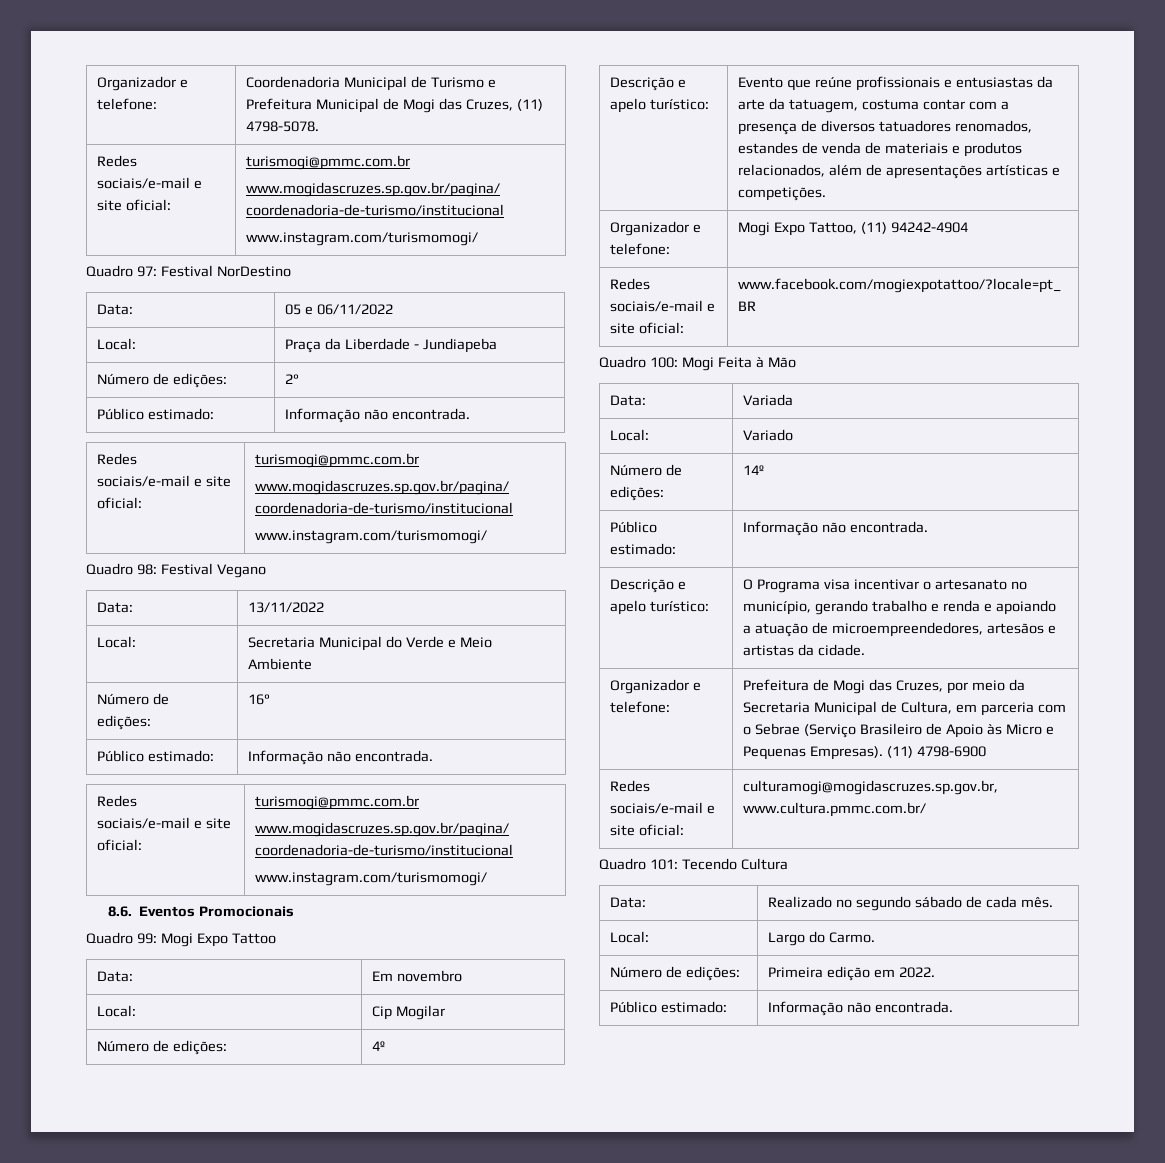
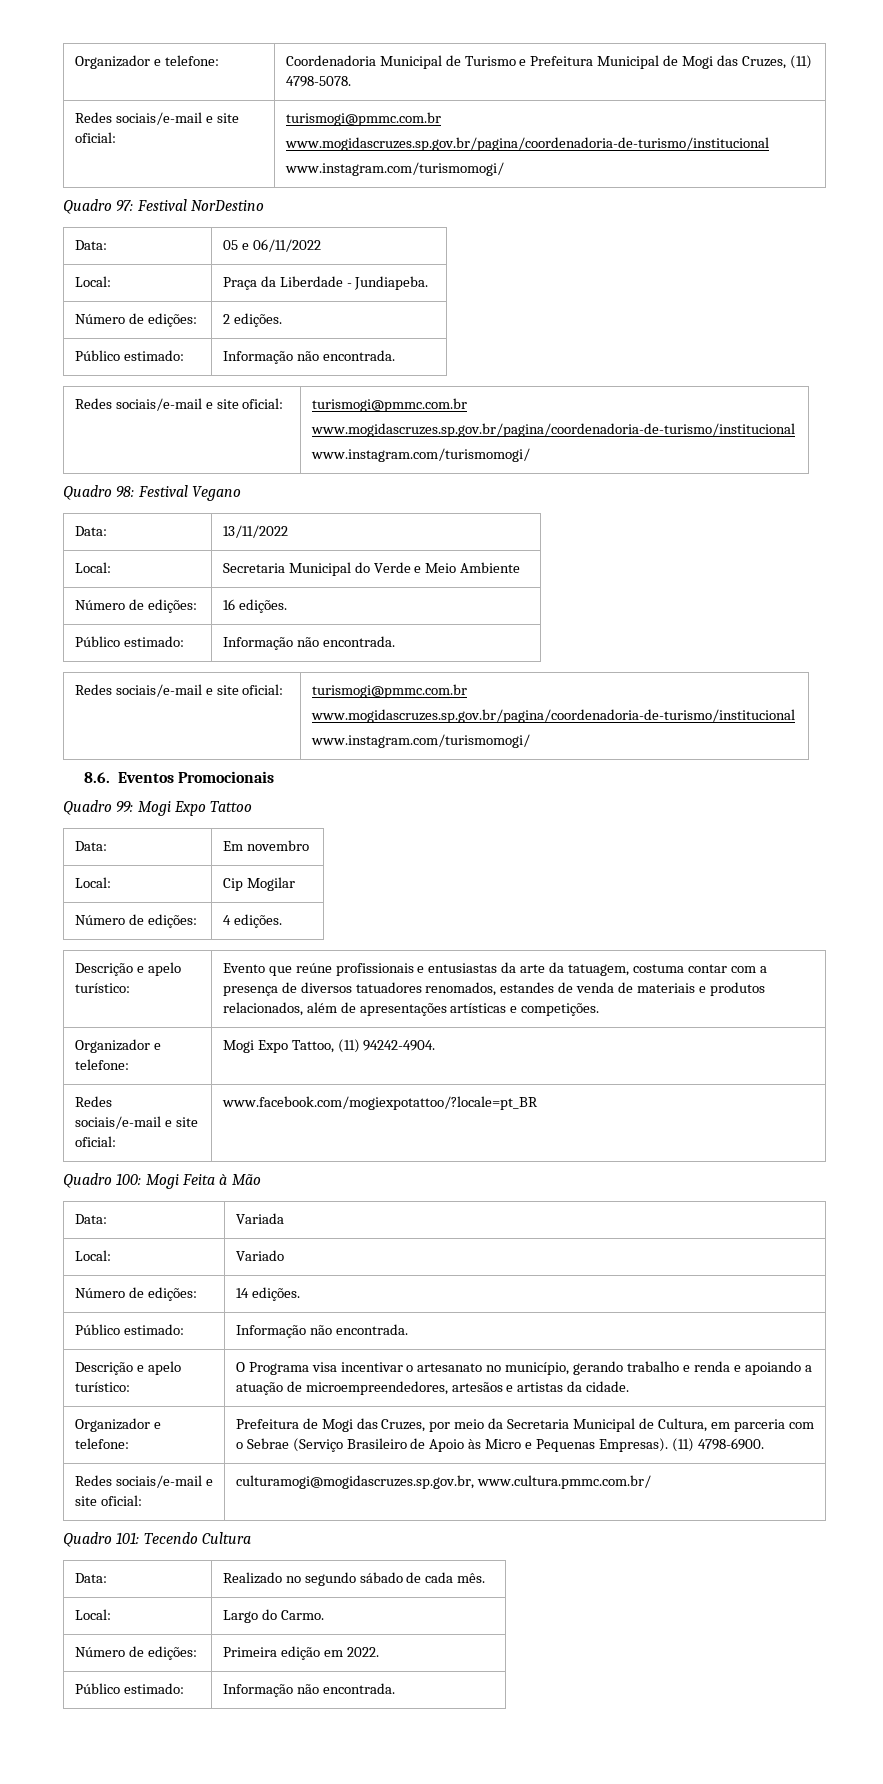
[423,338,498,353] [97,373,228,388] [285,374,300,384] Jundiapeba // Número de edições: | 2° -> [354,276,429,290] [74,313,197,327] [222,313,282,327] Jundiapeba. // Número de edições: | 2 edições.
[248,694,271,705] 16° -> [222,599,287,613] 16 edições.
[372,1041,386,1051] 4º -> [222,914,282,928] 4 edições.
[891,222,969,233] 94242-4904 -> [363,1040,436,1051] 94242-4904.
[743,465,765,475] 14º -> [235,1287,300,1301] 14 edições.
[917,746,987,757] 4798-6900 -> [697,1438,764,1450] 4798-6900.

